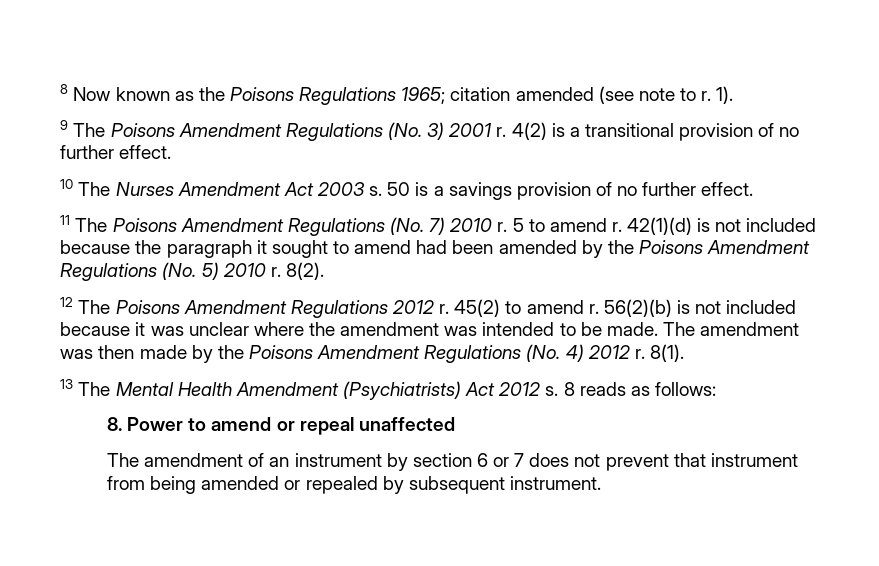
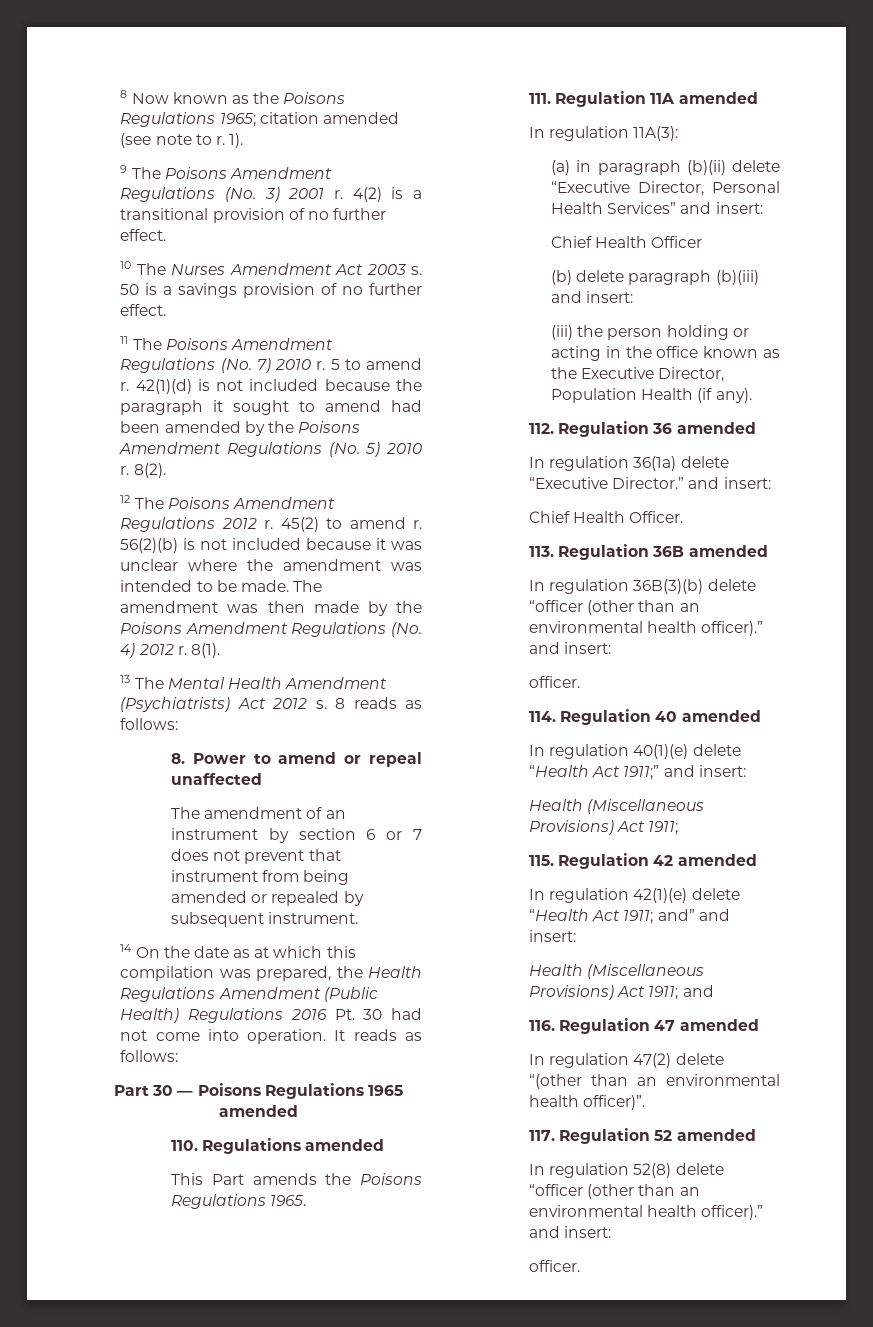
(601, 483) none -> [120,944,356,958] [120,966,422,981] [120,987,378,1002] [120,1008,422,1023] [120,1029,422,1044] [120,1050,179,1062] [114,1083,403,1099] [219,1105,298,1117] [171,1138,385,1154] [171,1173,422,1185] [171,1194,307,1209] [529,91,758,107] [529,126,679,141] [551,160,780,175] [551,181,780,196] [551,202,763,214] [551,236,703,248] [551,270,759,285] [551,291,634,303] [551,325,749,340] [551,346,780,361] [551,367,725,382] [551,388,752,403] [529,421,756,437] [529,456,729,471] [529,477,771,489] [529,511,684,523] [529,544,768,560] [529,579,756,594] [529,600,700,615] [529,621,764,636] [529,642,612,654] [529,676,581,688] [529,709,761,725] [529,744,741,759] [529,765,746,780] [529,799,705,814] [529,820,679,835] [529,853,757,869] [529,888,740,903] [529,909,730,924] [529,930,577,942] [529,964,705,979] [529,985,714,1000] [529,1018,759,1034] [529,1053,724,1068] [529,1074,780,1089] [529,1095,646,1110] [529,1128,756,1144] [529,1163,724,1178] [529,1184,700,1199] [529,1205,764,1220] [529,1226,612,1238] [529,1260,581,1272] // 14 On the date as at which this compilation was prepared, the Health Regulations Amendment (Public Health) Regulations 2016 Pt. 30 had not come into operation. It reads as follows: // Part 30 — Poisons Regulations 1965 amended // 110. Regulations amended // This Part amends the Poisons Regulations 1965. // 111. Regulation 11A amended // In regulation 11A(3): // (a) in paragraph (b)(ii) delete “Executive Director, Personal Health Services” and insert: // Chief Health Officer // (b) delete paragraph (b)(iii) and insert: // (iii) the person holding or acting in the office known as the Executive Director, Population Health (if any). // 112. Regulation 36 amended // In regulation 36(1a) delete “Executive Director.” and insert: // Chief Health Officer. // 113. Regulation 36B amended // In regulation 36B(3)(b) delete “officer (other than an environmental health officer).” and insert: // officer. // 114. Regulation 40 amended // In regulation 40(1)(e) delete “Health Act 1911;” and insert: // Health (Miscellaneous Provisions) Act 1911; // 115. Regulation 42 amended // In regulation 42(1)(e) delete “Health Act 1911; and” and insert: // Health (Miscellaneous Provisions) Act 1911; and // 116. Regulation 47 amended // In regulation 47(2) delete “(other than an environmental health officer)”. // 117. Regulation 52 amended // In regulation 52(8) delete “officer (other than an environmental health officer).” and insert: // officer.

